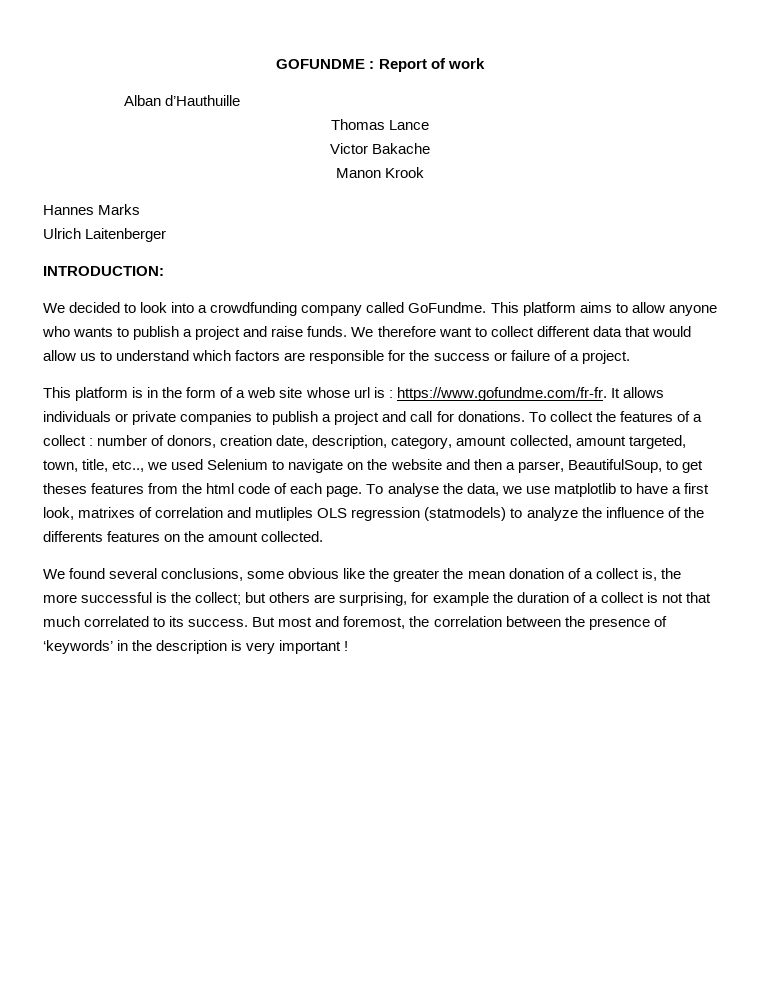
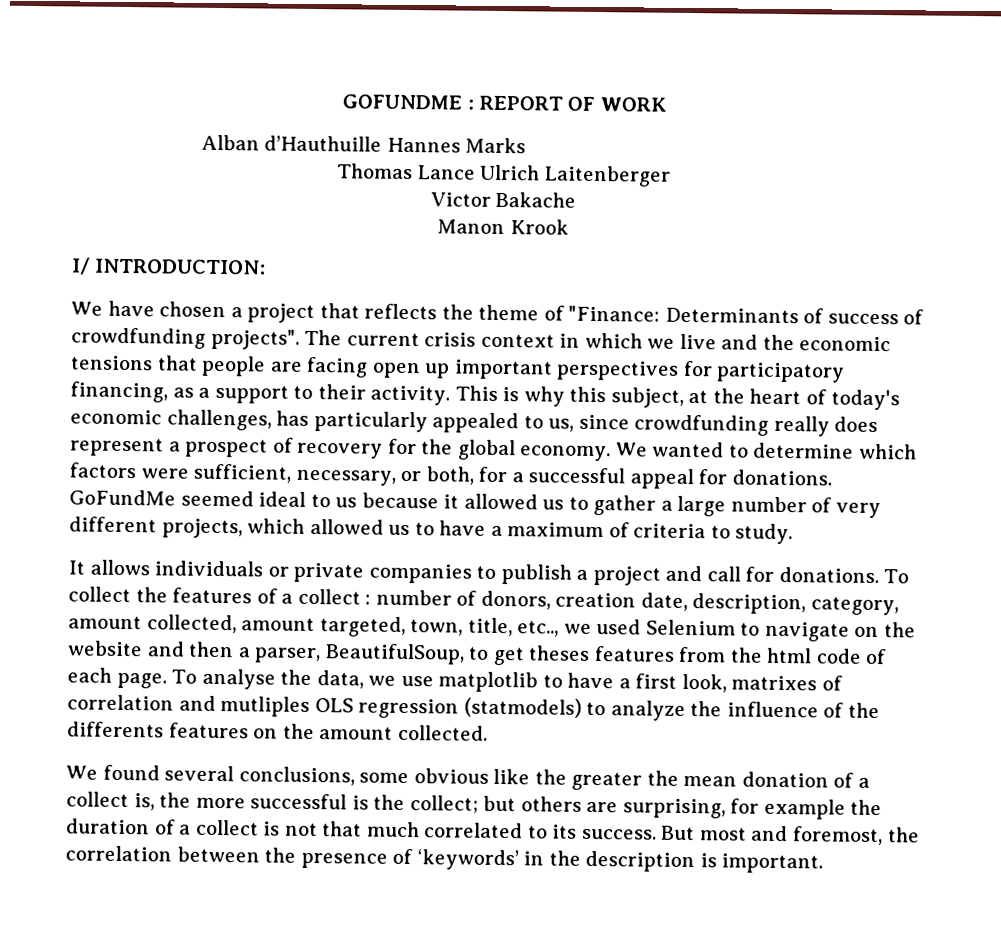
[378,58,485,72] Report of work -> [478,95,667,112] REPORT OF WORK
(241, 100) none -> [386,137,527,154] Hannes Marks
(430, 125) none -> [480,164,671,187] Ulrich Laitenberger
[43,204,141,215] [43,228,167,242] [43,266,164,276] [43,302,717,316] [42,326,691,340] [43,350,630,364] [43,387,607,401] Hannes Marks // Ulrich Laitenberger // INTRODUCTION: // We decided to look into a crowdfunding company called GoFundme. This platform aims to allow anyone who wants to publish a project and raise funds. We therefore want to collect different data that would allow us to understand which factors are responsible for the success or failure of a project. // This platform is in the form of a web site whose url is : https://www.gofundme.com/fr-fr. -> [71,257,266,275] [71,300,925,325] [71,327,892,352] [70,355,846,383] [70,381,900,411] [70,409,879,437] [70,437,917,462] [69,462,832,490] [69,489,882,519] [69,516,794,545] I/ INTRODUCTION: // We have chosen a project that reflects the theme of "Finance: Determinants of success of crowdfunding projects". The current crisis context in which we live and the economic tensions that people are facing open up important perspectives for participatory financing, as a support to their activity. This is why this subject, at the heart of today's economic challenges, has particularly appealed to us, since crowdfunding really does represent a prospect of recovery for the global economy. We wanted to determine which factors were sufficient, necessary, or both, for a successful appeal for donations. GoFundMe seemed ideal to us because it allowed us to gather a large number of very different projects, which allowed us to have a maximum of criteria to study. //
[246,640,349,654] very important ! -> [721,853,824,874] important.

